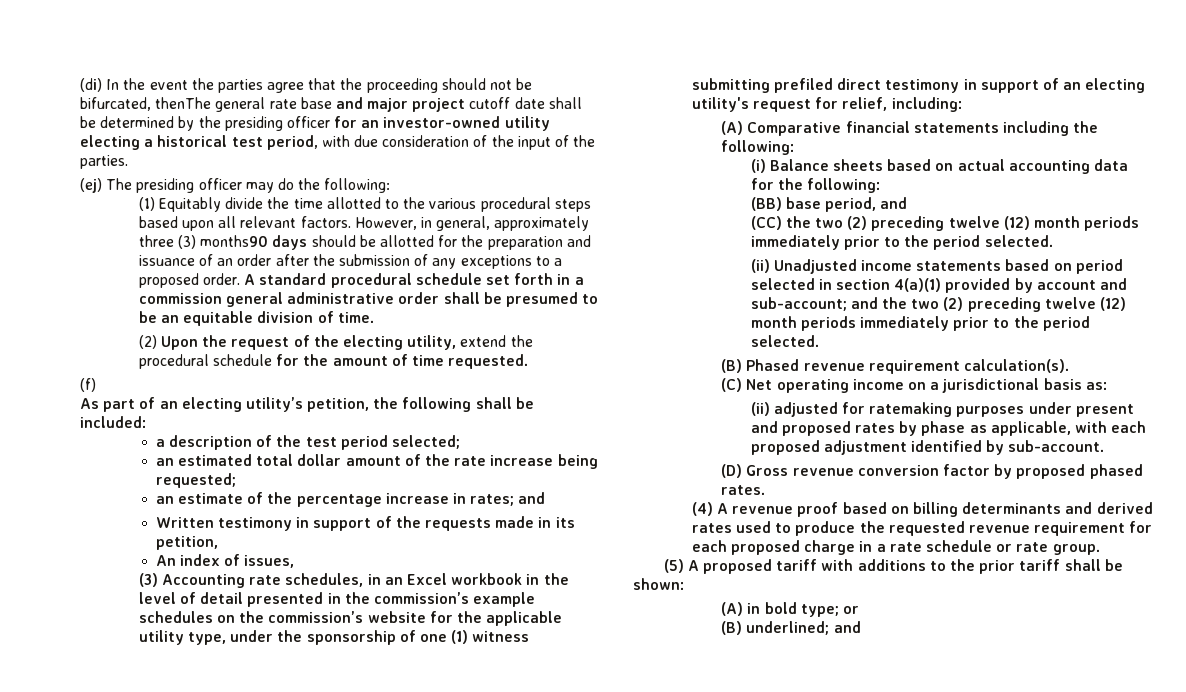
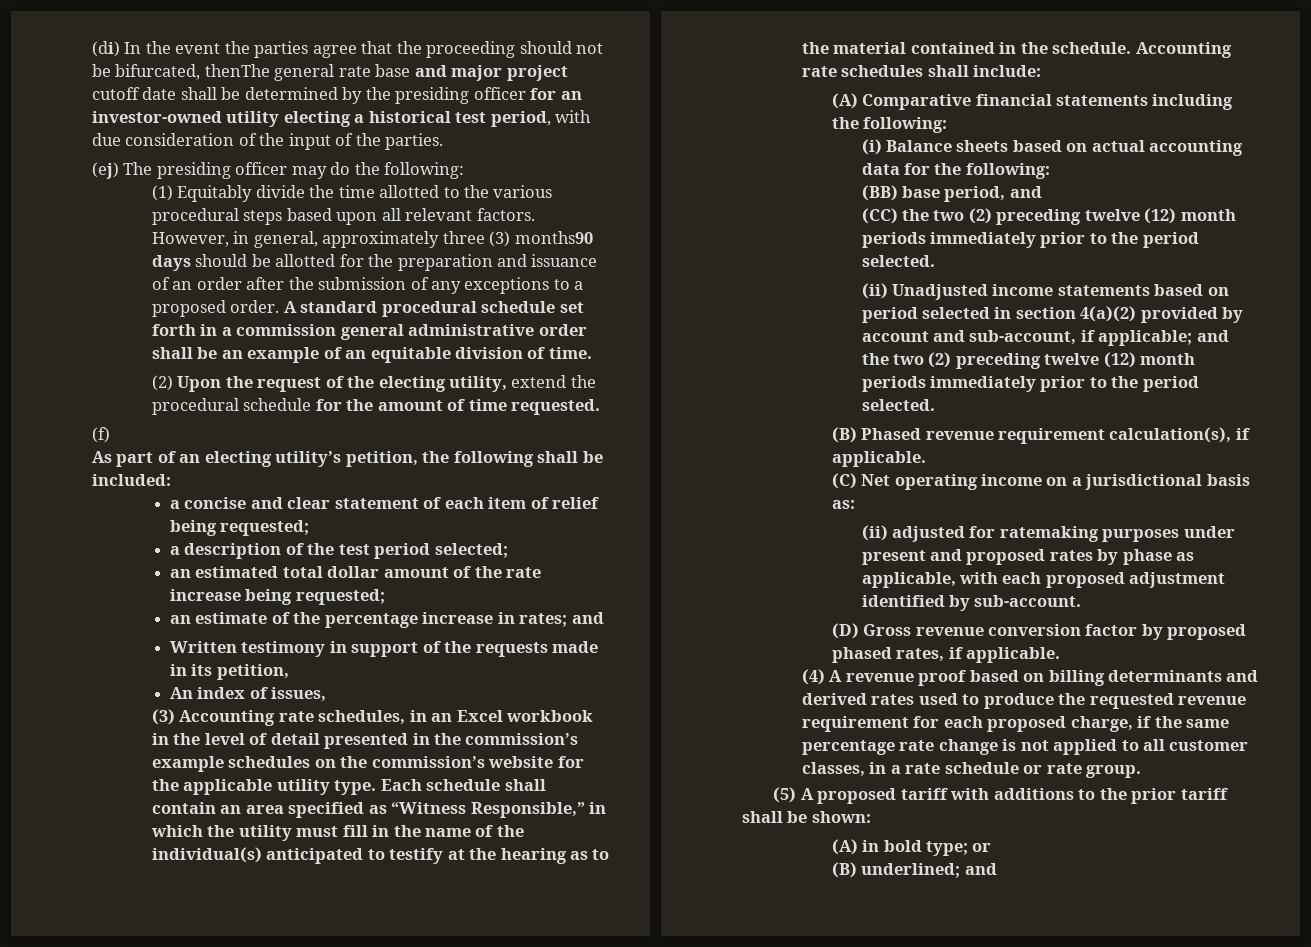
[505,292,599,307] [138,311,157,323] presumed to be -> [221,347,342,363] an example of
(146, 422) none -> [169,497,600,509] [169,520,310,536] // a concise and clear statement of each item of relief being requested;
[188,630,530,645] [691,78,1146,93] [691,97,962,112] type, under the sponsorship of one (1) witness submitting prefiled direct testimony in support of an electing utility's request for relief, including: -> [334,779,546,795] [151,802,606,818] [150,825,524,841] [151,847,610,864] [801,42,1232,58] [801,65,1042,77] type. Each schedule shall contain an area specified as “Witness Responsible,” in which the utility must fill in the name of the individual(s) anticipated to testify at the hearing as to the material contained in the schedule. Accounting rate schedules shall include:
[894,278,942,292] 4(a)(1) -> [1080,306,1137,322] 4(a)(2)
[750,297,847,311] sub-account; -> [969,330,1193,346] sub-account, if applicable;
[963,359,1069,373] calculation(s). -> [1109,427,1250,443] [831,451,926,467] calculation(s), if applicable.
[721,485,766,495] rates. -> [896,647,1061,663] rates, if applicable.
[804,540,856,555] charge -> [1070,716,1229,732] [801,739,1249,755] [801,762,865,777] charge, if the same percentage rate change is not applied to all customer classes,

